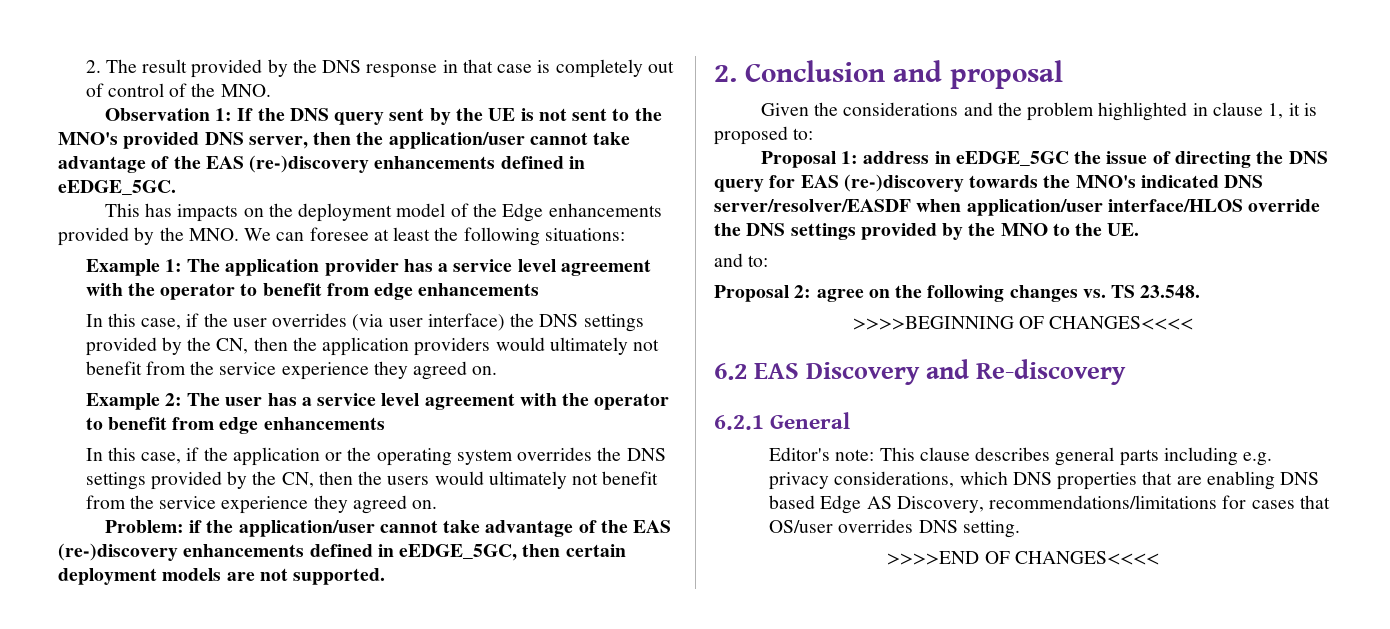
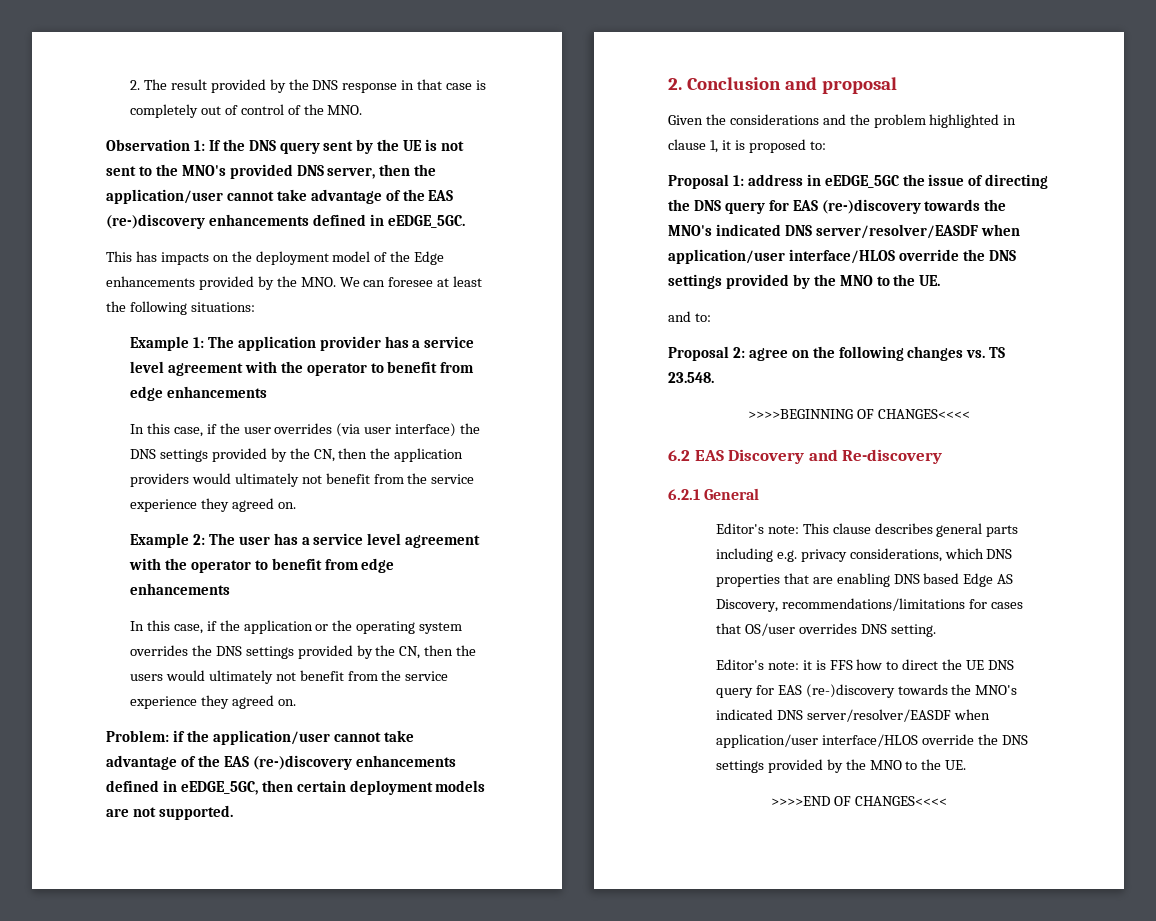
(1020, 529) none -> [715,659,1015,670] [715,684,1018,698] [715,709,990,722] [715,734,1028,748] [715,759,967,773] // Editor's note: it is FFS how to direct the UE DNS query for EAS (re-)discovery towards the MNO's indicated DNS server/resolver/EASDF when application/user interface/HLOS override the DNS settings provided by the MNO to the UE.

